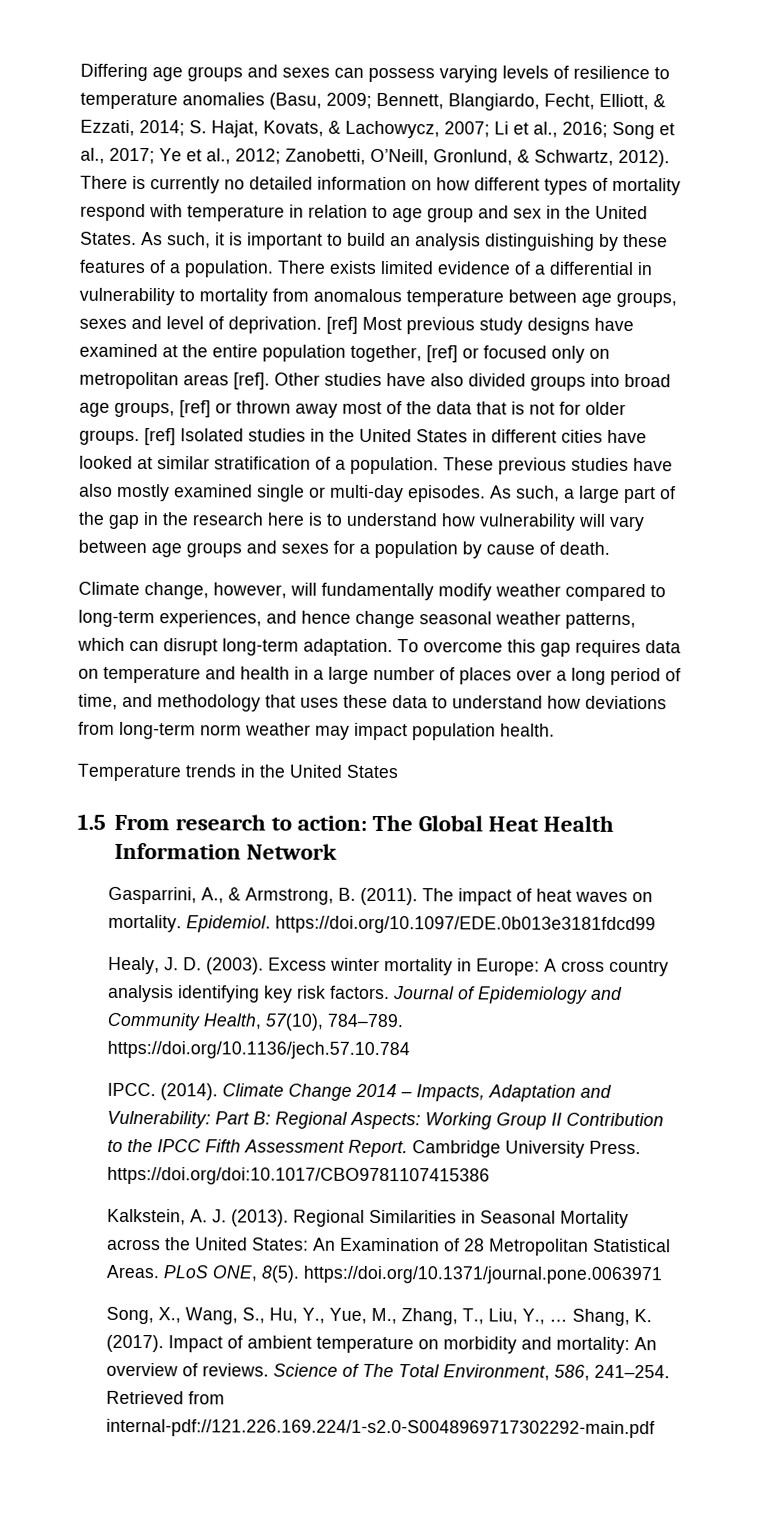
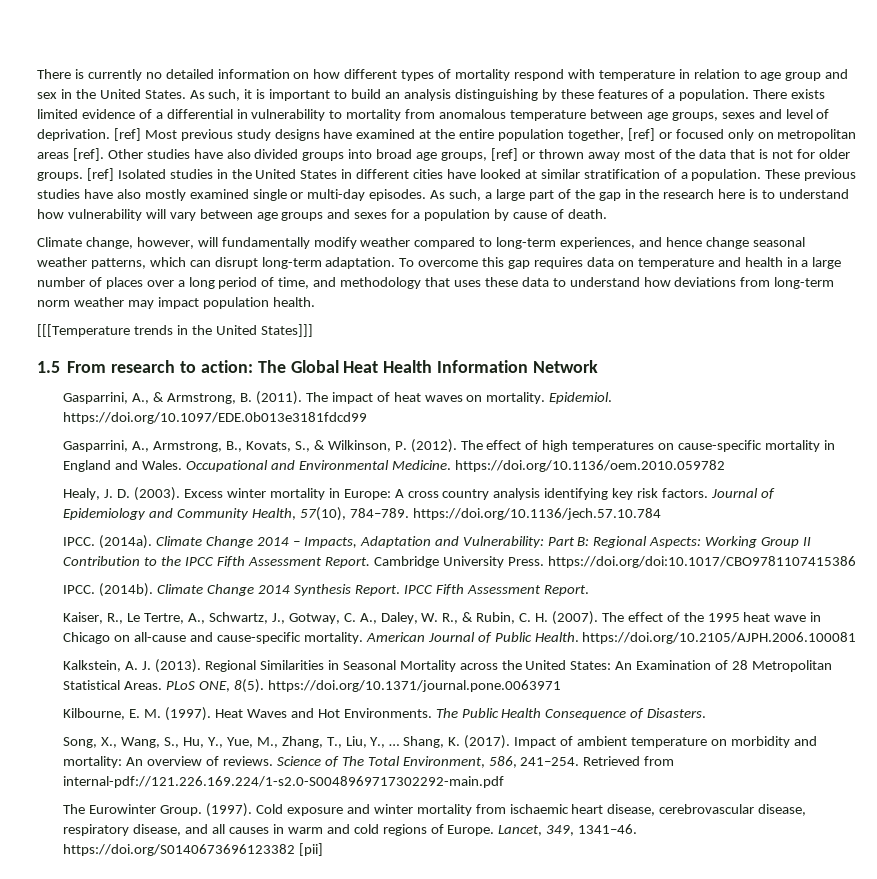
[80,63,670,83] [80,92,666,111] [80,119,675,140] [80,147,670,168] Differing age groups and sexes can possess varying levels of resilience to temperature anomalies (Basu, 2009; Bennett, Blangiardo, Fecht, Elliott, & Ezzati, 2014; S. Hajat, Kovats, & Lachowycz, 2007; Li et al., 2016; Song et al., 2017; Ye et al., 2012; Zanobetti, O’Neill, Gronlund, & Schwartz, 2012). -> (37, 74) none
[77,763,181,782] Temperature -> [37,324,130,337] [[[Temperature
[346,764,398,779] States -> [260,324,313,337] States]]]
(656, 925) none -> [63,439,835,453] [63,460,725,472] // Gasparrini, A., Armstrong, B., Kovats, S., & Wilkinson, P. (2012). The effect of high temperatures on cause-specific mortality in England and Wales. Occupational and Environmental Medicine. https://doi.org/10.1136/oem.2010.059782
[159,1083,218,1101] (2014). -> [99,535,153,549] (2014a).
(490, 1176) none -> [63,583,589,597] [63,611,822,625] [63,632,857,644] // IPCC. (2014b). Climate Change 2014 Synthesis Report. IPCC Fifth Assessment Report. // Kaiser, R., Le Tertre, A., Schwartz, J., Gotway, C. A., Daley, W. R., & Rubin, C. H. (2007). The effect of the 1995 heat wave in Chicago on all-cause and cause-specific mortality. American Journal of Public Health. https://doi.org/10.2105/AJPH.2006.100081
(662, 1275) none -> [63,707,707,721] // Kilbourne, E. M. (1997). Heat Waves and Hot Environments. The Public Health Consequence of Disasters.
(655, 1428) none -> [63,803,807,817] [63,824,638,836] [63,843,324,856] // The Eurowinter Group. (1997). Cold exposure and winter mortality from ischaemic heart disease, cerebrovascular disease, respiratory disease, and all causes in warm and cold regions of Europe. Lancet, 349, 1341–46. https://doi.org/S0140673696123382 [pii]

